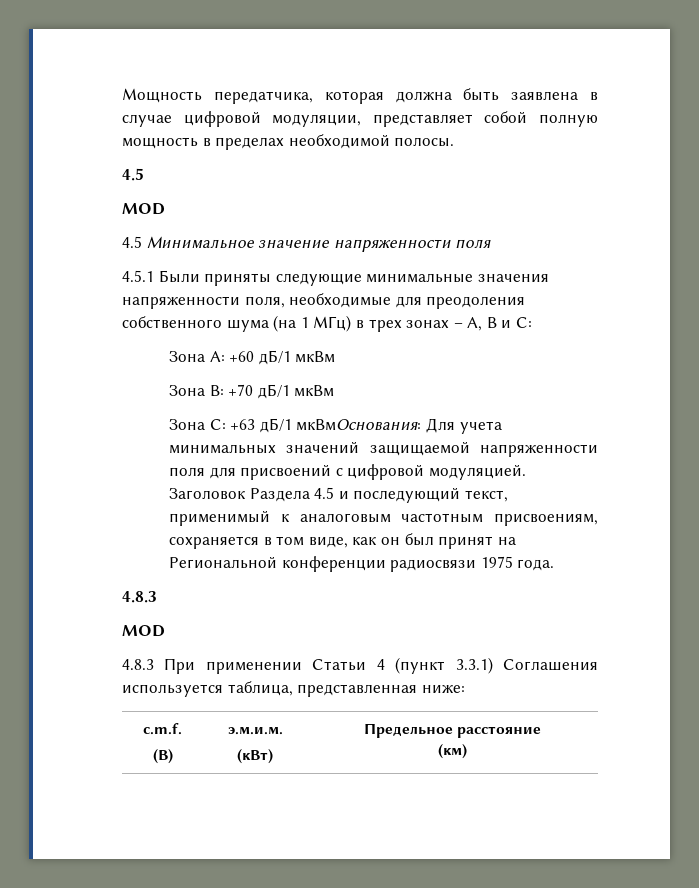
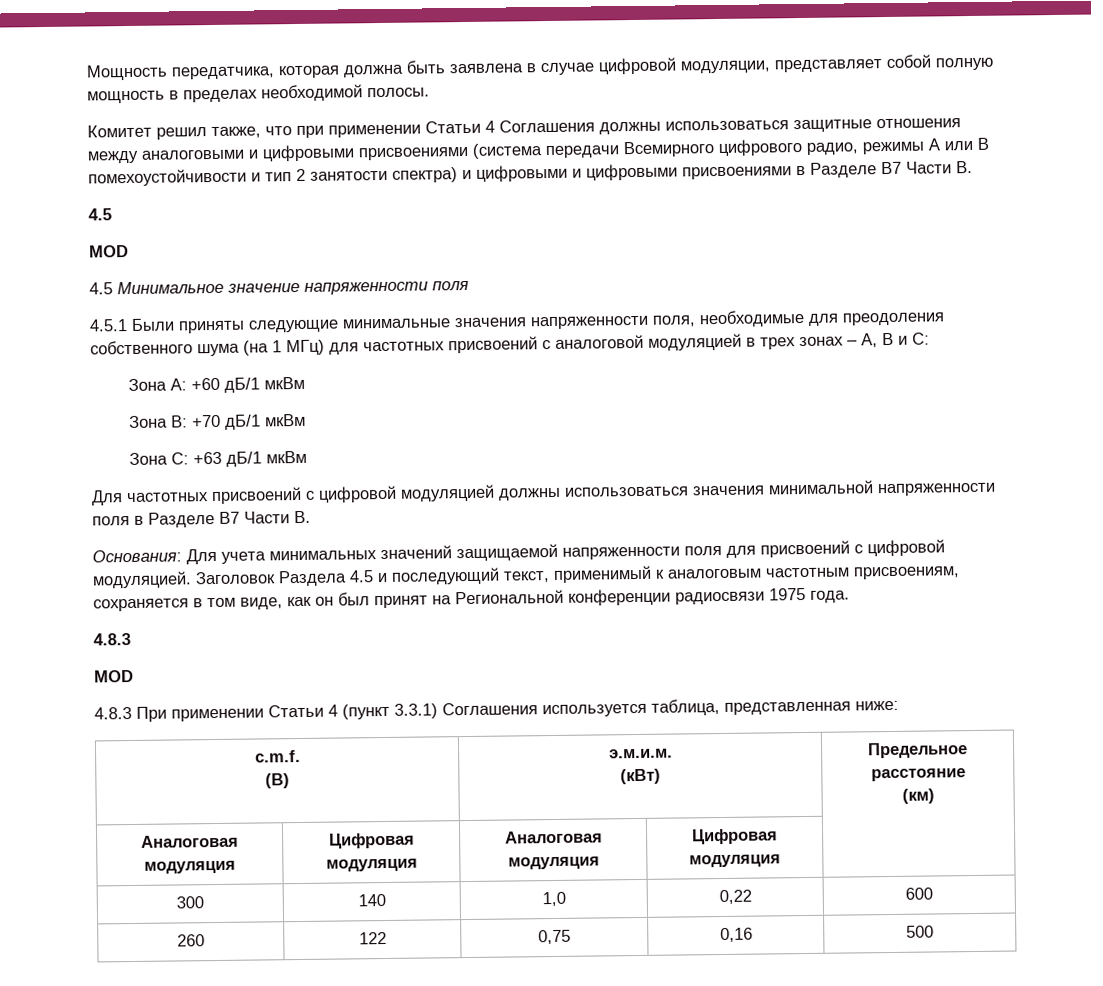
(455, 142) none -> [87,118,961,140] [87,137,989,164] [88,160,973,187] // Комитет решил также, что при применении Статьи 4 Соглашения должны использоваться защитные отношения между аналоговыми и цифровыми присвоениями (система передачи Всемирного цифрового радио, режимы A или B помехоустойчивости и тип 2 занятости спектра) и цифровыми и цифровыми присвоениями в Разделе В7 Части В.
(352, 323) none -> [329,333,742,355] для частотных присвоений с аналоговой модуляцией
[296,419,422,431] мкВмОснования: -> [266,450,308,464] [91,480,996,506] [92,510,311,528] [92,549,182,563] мкВм // Для частотных присвоений с цифровой модуляцией должны использоваться значения минимальной напряженности поля в Разделе В7 Части В. // Основания:
(467, 751) none -> [141,834,239,848] [144,860,236,874] [328,832,415,849] [325,858,418,872] [504,830,603,844] [507,856,600,870] [692,828,778,845] [689,854,781,868] [176,896,204,909] [357,893,386,907] [541,891,566,907] [718,889,752,905] [905,887,933,900] [177,934,205,947] [358,931,387,945] [538,929,571,945] [719,927,753,943] [906,925,934,938] // Аналоговая модуляция | Цифровая модуляция | Аналоговая модуляция | Цифровая модуляция | // 300 | 140 | 1,0 | 0,22 | 600 // 260 | 122 | 0,75 | 0,16 | 500

